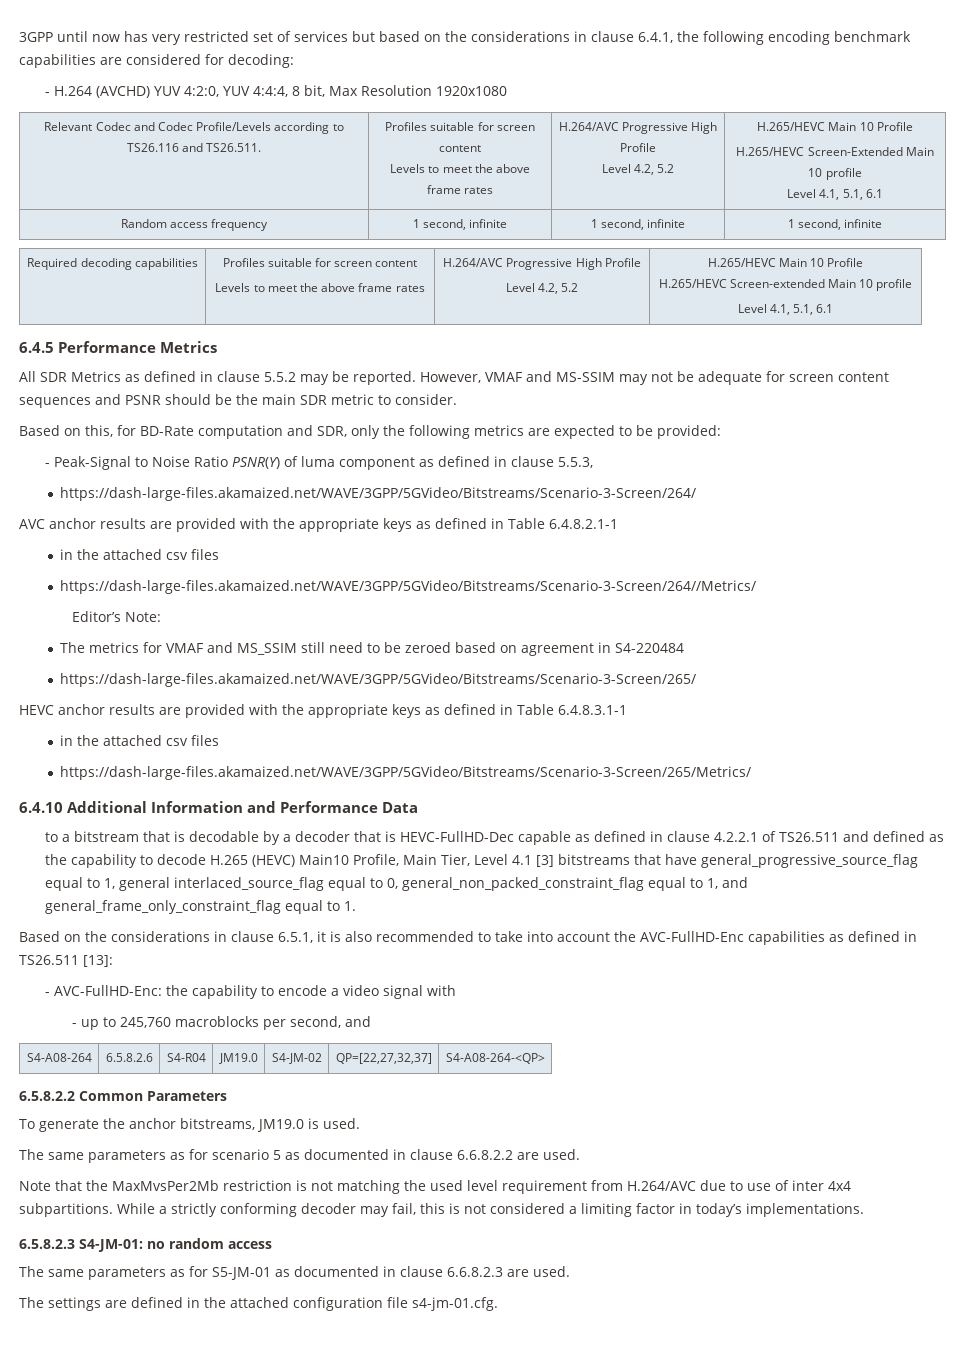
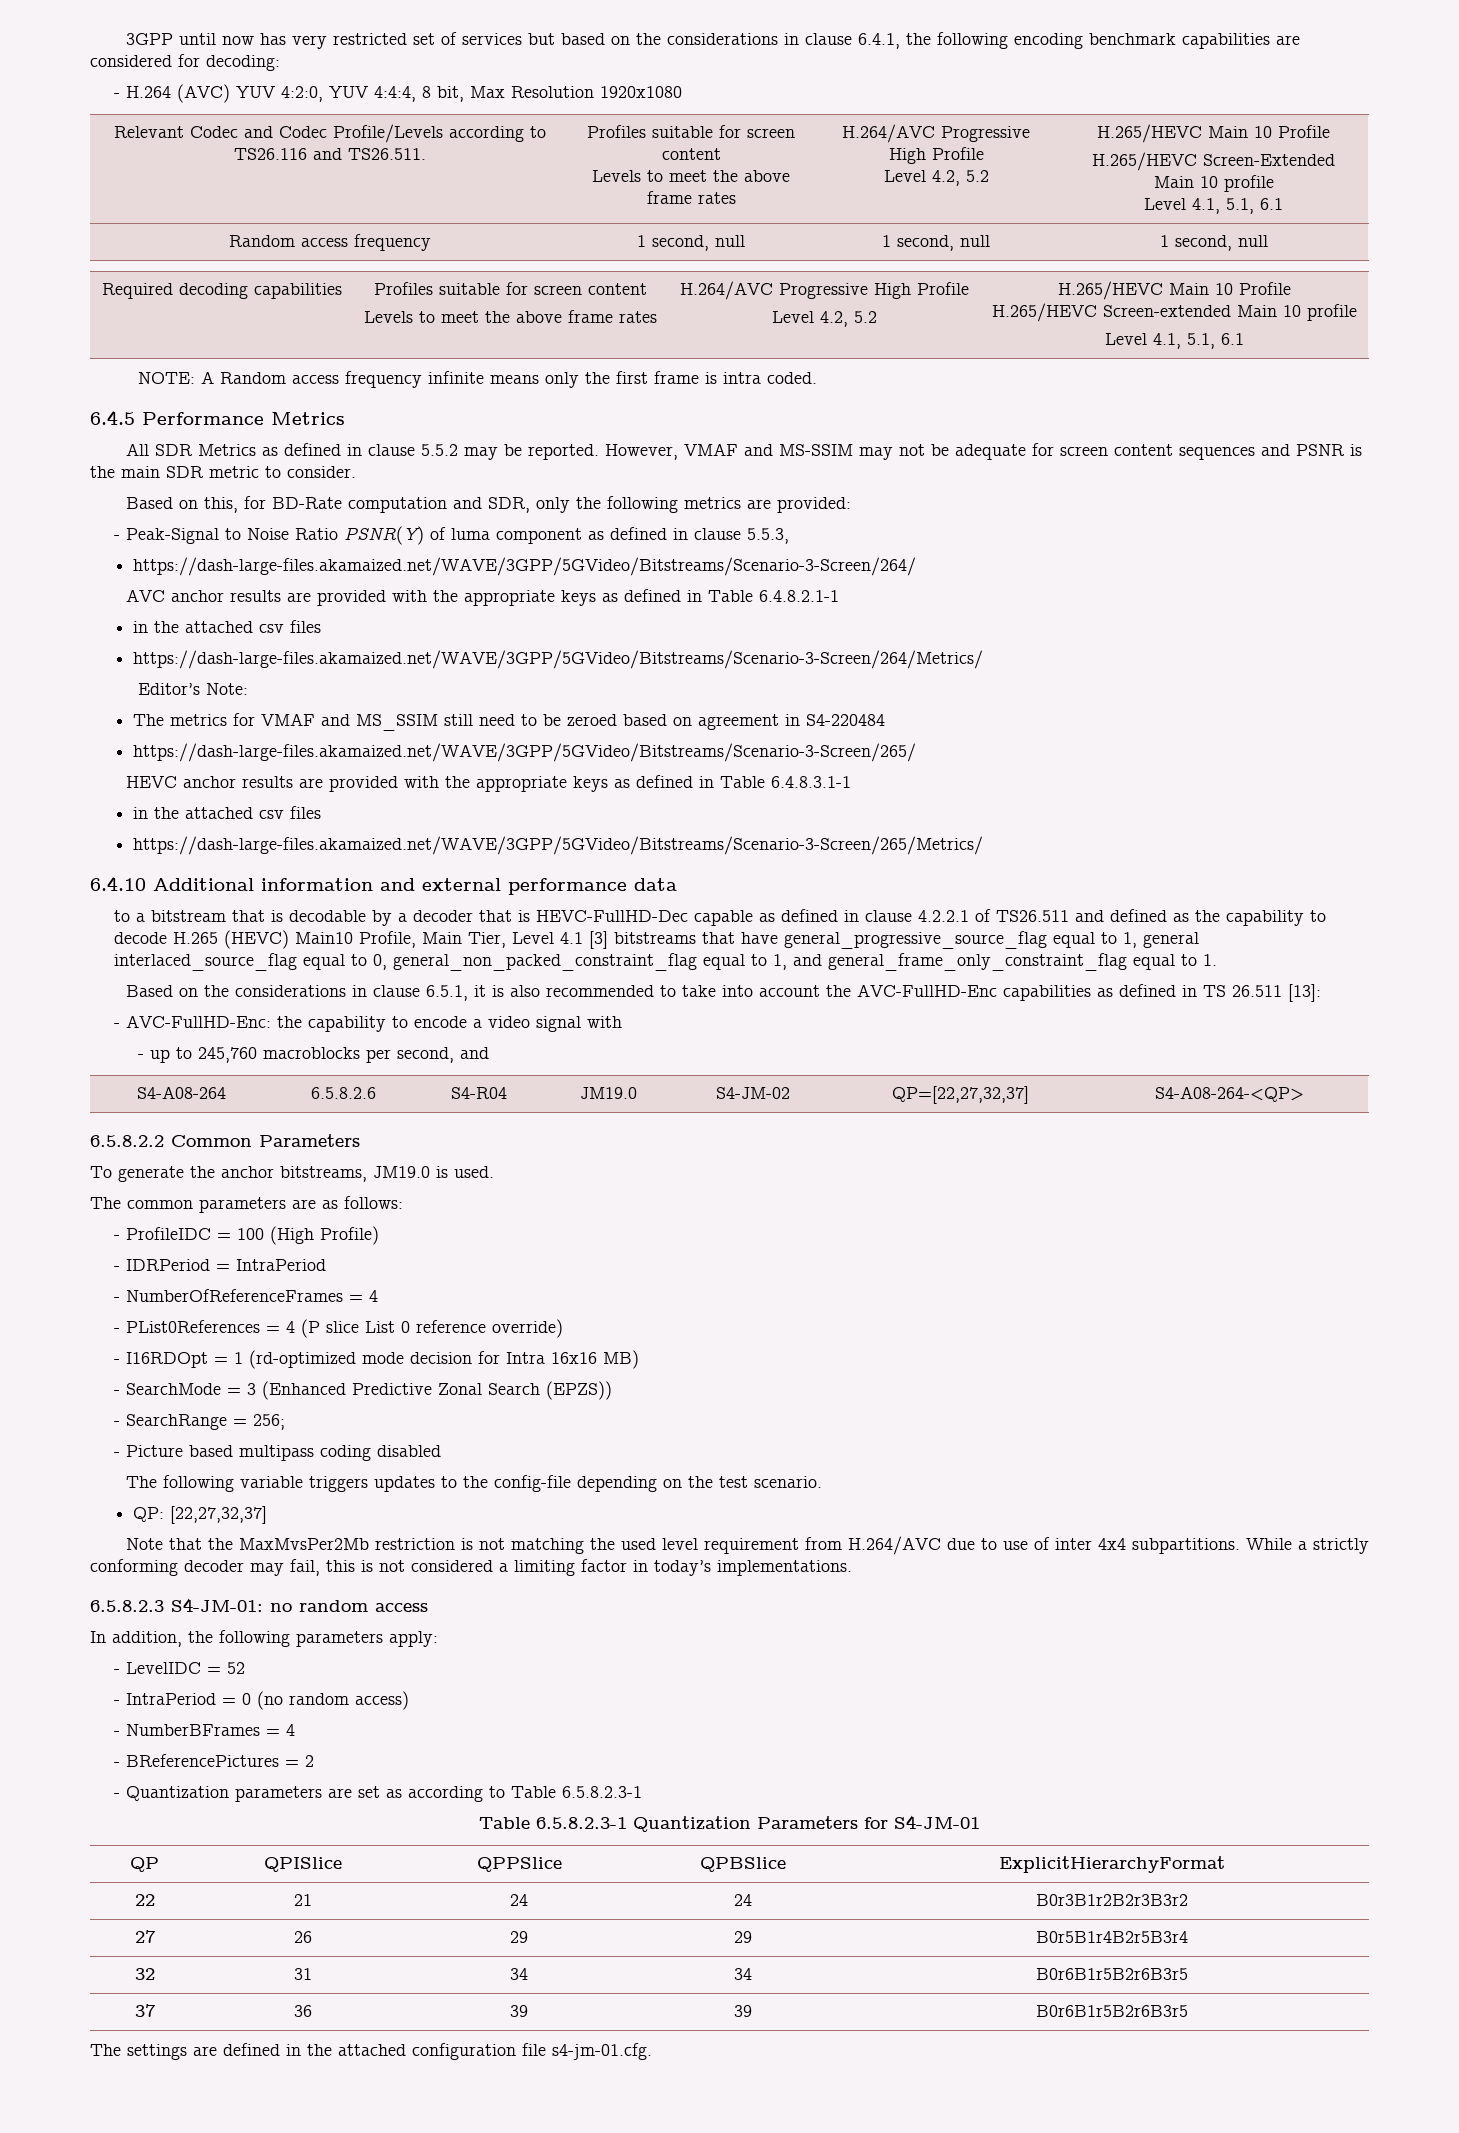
[96,86,151,98] (AVCHD) -> [176,84,230,103] (AVC)
[469,219,508,228] [590,219,686,230] [787,219,883,230] infinite | 1 second, infinite | 1 second, infinite -> [715,235,745,247] [882,235,990,251] [1159,235,1268,251] null | 1 second, null | 1 second, null
(834, 308) none -> [137,371,817,388] // NOTE: A Random access frequency infinite means only the first frame is intra coded.
[165,394,232,405] should be -> [1349,444,1362,456] is
[554,425,653,439] expected to be -> (771, 504) none
[60,580,757,594] https://dash-large-files.akamaized.net/WAVE/3GPP/5GVideo/Bitstreams/Scenario-3-Screen/264//Metrics/ -> [133,650,984,669] https://dash-large-files.akamaized.net/WAVE/3GPP/5GVideo/Bitstreams/Scenario-3-Screen/264/Metrics/
[151,801,419,813] Information and Performance Data -> [261,878,677,895] information and external performance data
[19,955,79,965] TS26.511 -> [1202,985,1282,997] TS 26.511
[48,1149,580,1163] same parameters as for scenario 5 as documented in clause 6.6.8.2.2 are used. -> [127,1196,403,1213] [113,1226,379,1245] [113,1259,326,1271] [113,1289,378,1302] [113,1319,563,1338] [113,1350,639,1369] [113,1381,612,1400] [113,1414,285,1430] [113,1445,441,1461] [125,1475,822,1492] [133,1506,268,1524] common parameters are as follows: // - ProfileIDC = 100 (High Profile) // - IDRPeriod = IntraPeriod // - NumberOfReferenceFrames = 4 // - PList0References = 4 (P slice List 0 reference override) // - I16RDOpt = 1 (rd-optimized mode decision for Intra 16x16 MB) // - SearchMode = 3 (Enhanced Predictive Zonal Search (EPZS)) // - SearchRange = 256; // - Picture based multipass coding disabled // The following variable triggers updates to the config-file depending on the test scenario. // QP: [22,27,32,37]
[19,1266,570,1280] The same parameters as for S5-JM-01 as documented in clause 6.6.8.2.3 are used. -> [90,1630,438,1647] [113,1662,245,1674] [113,1691,409,1710] [113,1724,295,1736] [113,1754,314,1767] [113,1786,642,1802] [479,1815,980,1832] [130,1857,159,1872] [264,1857,342,1872] [476,1857,562,1872] [700,1857,786,1872] [999,1856,1225,1873] [134,1894,155,1906] [294,1894,312,1906] [510,1894,528,1906] [734,1894,752,1906] [1036,1894,1188,1906] [134,1930,156,1943] [294,1931,312,1943] [510,1931,528,1943] [734,1931,752,1943] [1036,1931,1188,1943] [134,1968,155,1980] [294,1968,312,1980] [510,1968,528,1980] [734,1968,752,1980] [1036,1968,1188,1980] [134,2004,156,2017] [294,2005,312,2017] [510,2005,528,2017] [734,2005,752,2017] [1036,2005,1188,2017] In addition, the following parameters apply: // - LevelIDC = 52 // - IntraPeriod = 0 (no random access) // - NumberBFrames = 4 // - BReferencePictures = 2 // - Quantization parameters are set as according to Table 6.5.8.2.3-1 // Table 6.5.8.2.3-1 Quantization Parameters for S4-JM-01 // QP | QPISlice | QPPSlice | QPBSlice | ExplicitHierarchyFormat // 22 | 21 | 24 | 24 | B0r3B1r2B2r3B3r2 // 27 | 26 | 29 | 29 | B0r5B1r4B2r5B3r4 // 32 | 31 | 34 | 34 | B0r6B1r5B2r6B3r5 // 37 | 36 | 39 | 39 | B0r6B1r5B2r6B3r5

